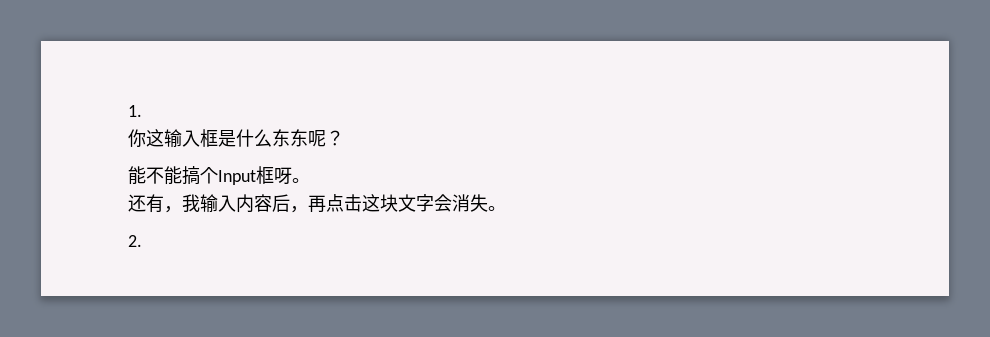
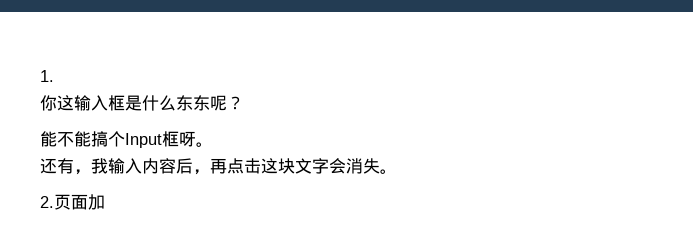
(142, 241) none -> [54,194,105,210] 页面加

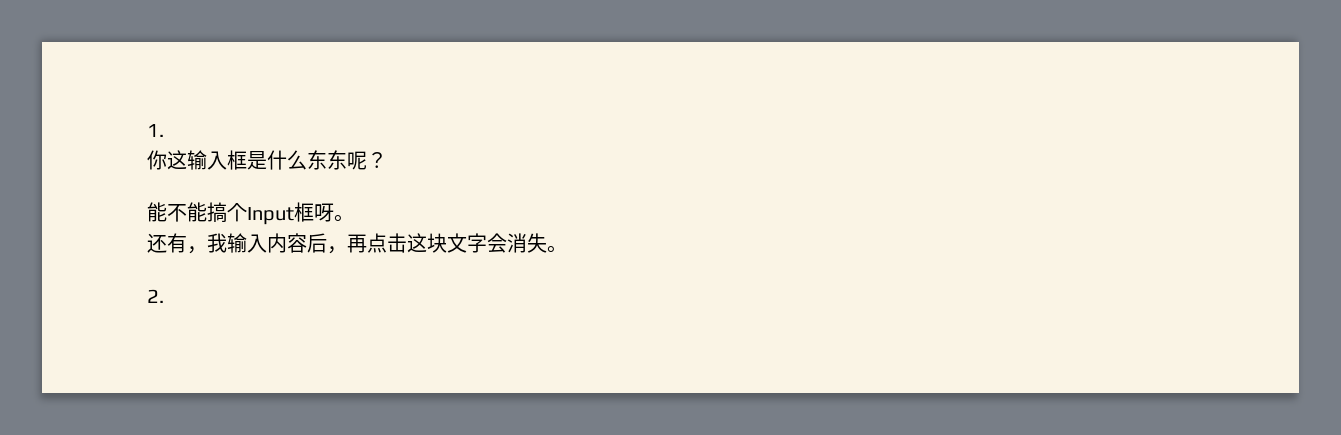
[54,194,105,210] 页面加 -> (164, 296) none

